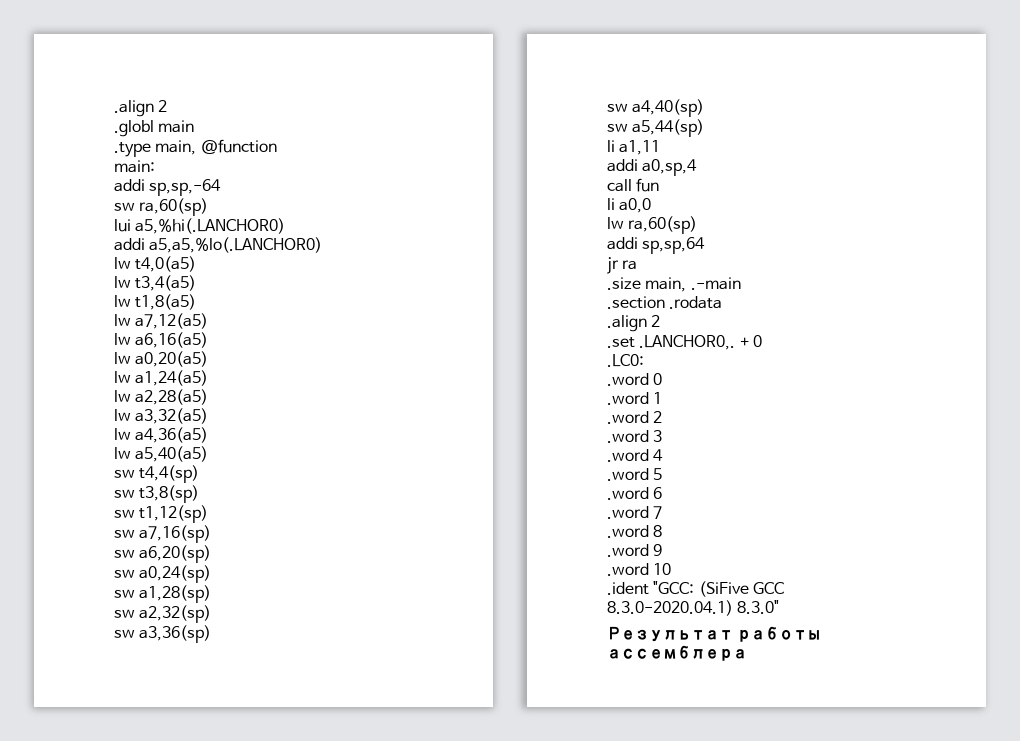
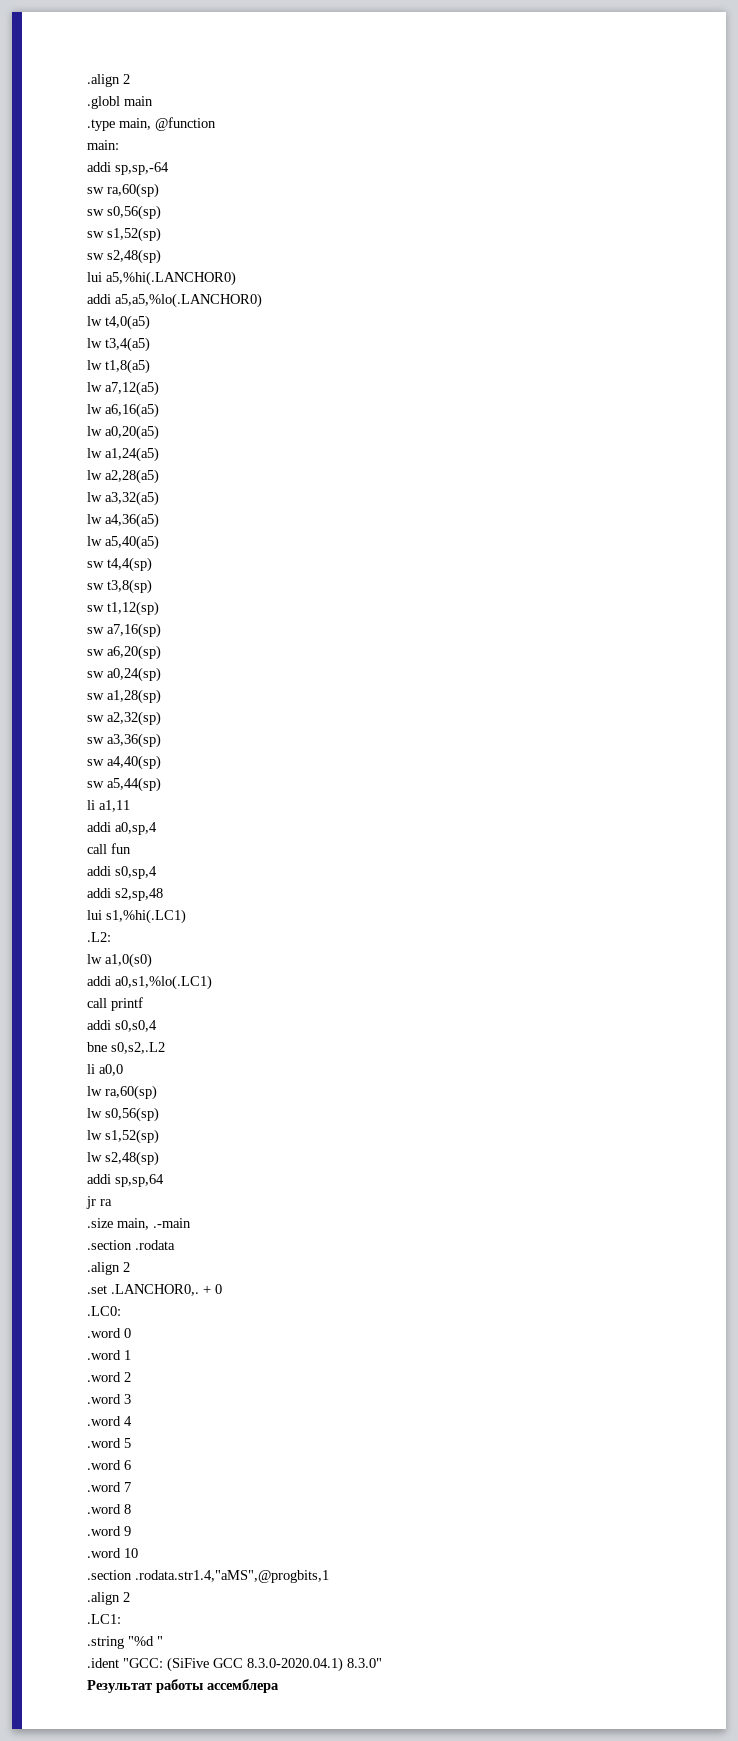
(209, 207) none -> [87,205,161,220] [87,227,161,242] [87,249,161,264] // sw s0,56(sp) // sw s1,52(sp) // sw s2,48(sp)
[607,198,652,213] [607,216,698,234] li a0,0 // lw ra,60(sp) -> [87,866,157,879] [87,888,163,901] [87,909,186,924] [87,932,111,942] [87,953,152,968] [87,975,212,990] [87,997,143,1011] [87,1020,157,1032] [87,1042,165,1054] [87,1064,123,1076] [87,1085,157,1100] [87,1107,159,1122] [87,1129,159,1144] [87,1151,159,1166] addi s0,sp,4 // addi s2,sp,48 // lui s1,%hi(.LC1) // .L2: // lw a1,0(s0) // addi a0,s1,%lo(.LC1) // call printf // addi s0,s0,4 // bne s0,s2,.L2 // li a0,0 // lw ra,60(sp) // lw s0,56(sp) // lw s1,52(sp) // lw s2,48(sp)
(672, 569) none -> [87,1570,329,1583] [87,1592,130,1605] [87,1614,121,1624] [87,1636,163,1649] // .section .rodata.str1.4,"aMS",@progbits,1 // .align 2 // .LC1: // .string "%d "

